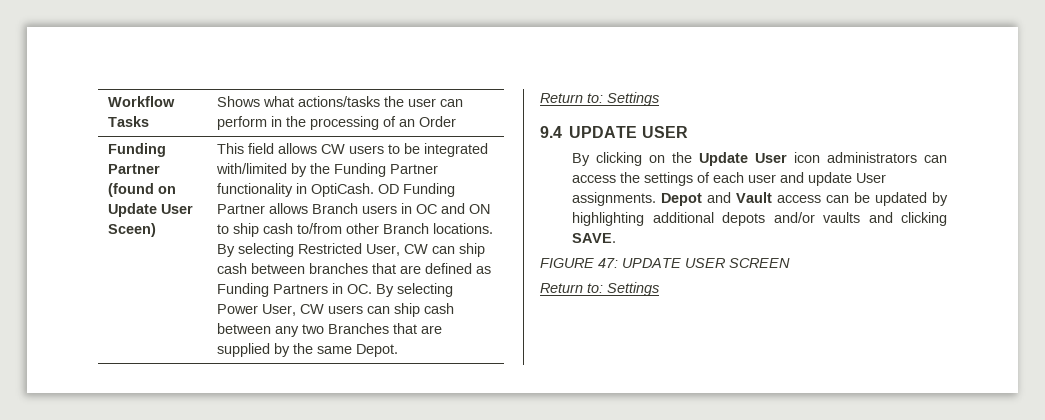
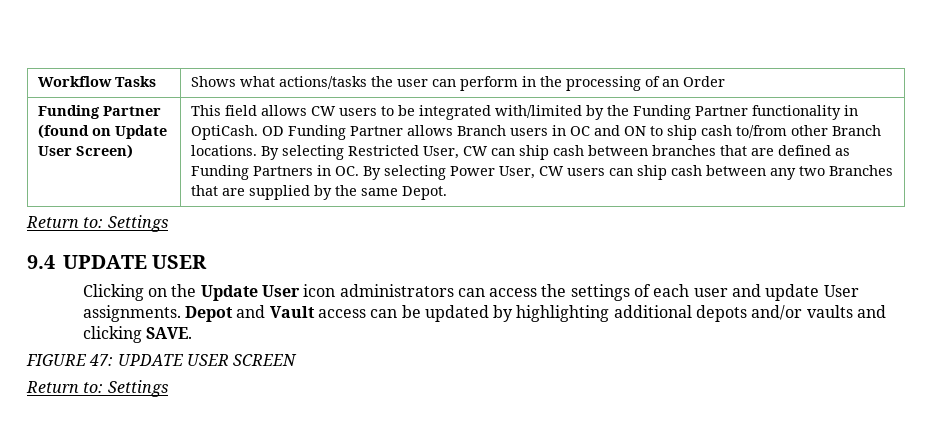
[108,223,157,237] Sceen) -> [75,144,133,159] Screen)
[572,152,643,166] By clicking -> [82,284,144,301] Clicking

